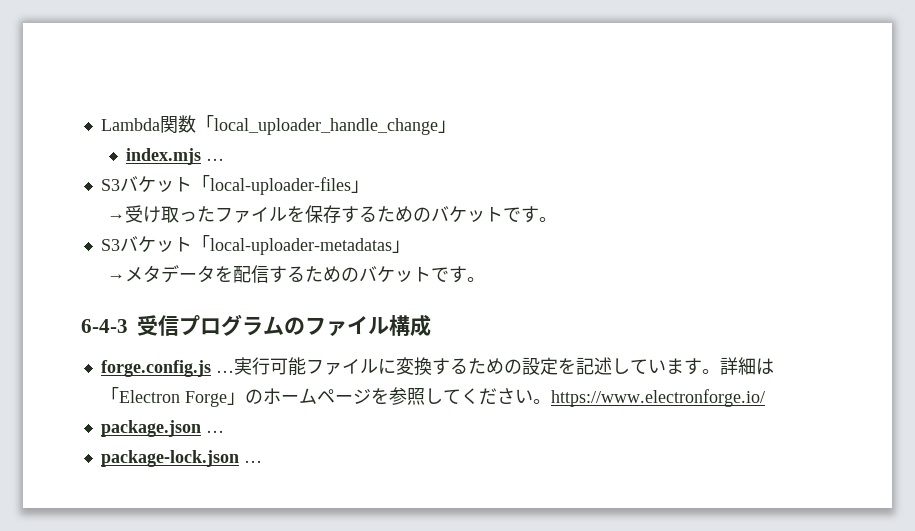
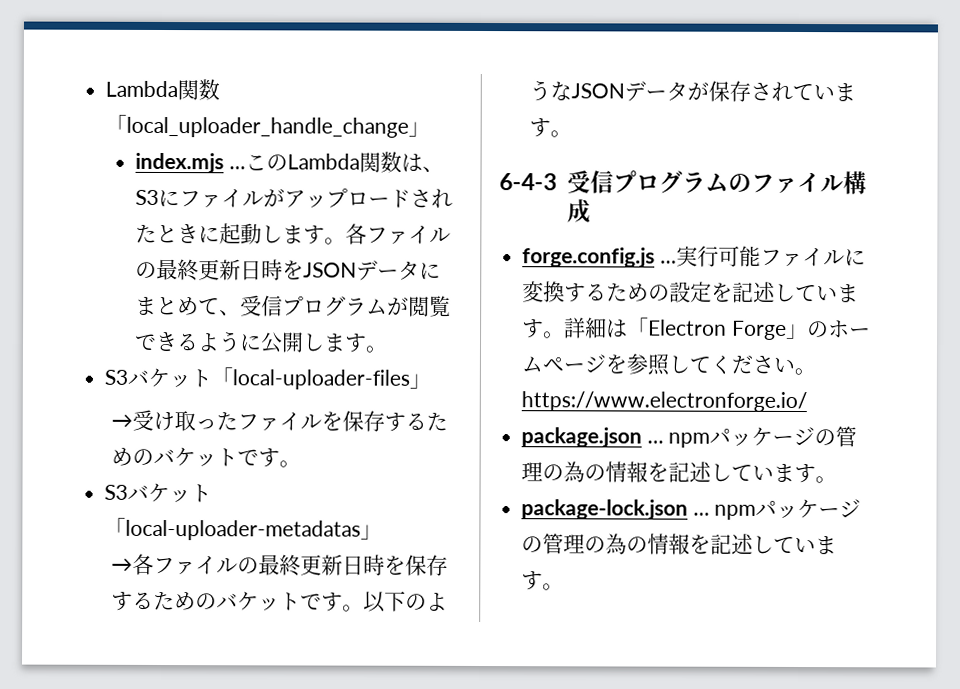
(225, 159) none -> [244,151,444,173] [135,188,454,209] [135,223,452,245] [135,258,442,282] [135,295,452,317] [134,331,388,354] このLambda関数は、S3にファイルがアップロードされたときに起動します。各ファイルの最終更新日時をJSONデータにまとめて、受信プログラムが閲覧できるように公開します。
[124,265,485,283] メタデータを配信するためのバケットです。 -> [132,553,449,577] [111,590,449,613] [529,80,857,102] [529,118,573,138] 各ファイルの最終更新日時を保存するためのバケットです。以下のようなJSONデータが保存されています。
[100,450,262,467] // package-lock.json … -> [668,426,858,448] [521,461,838,484] [521,498,862,520] [521,533,838,555] [521,571,565,591] npmパッケージの管理の為の情報を記述しています。 // package-lock.json … npmパッケージの管理の為の情報を記述しています。

